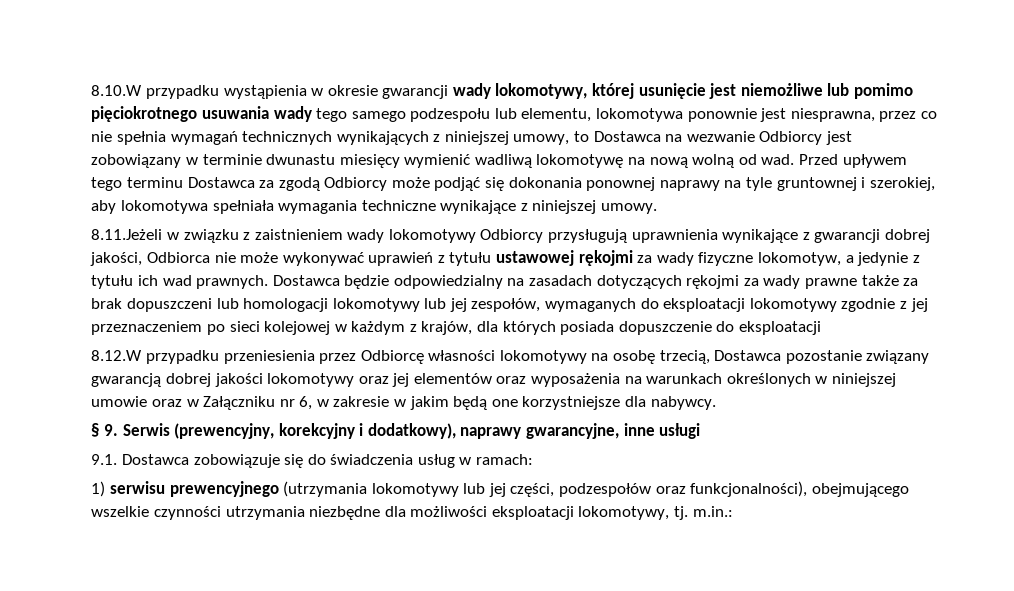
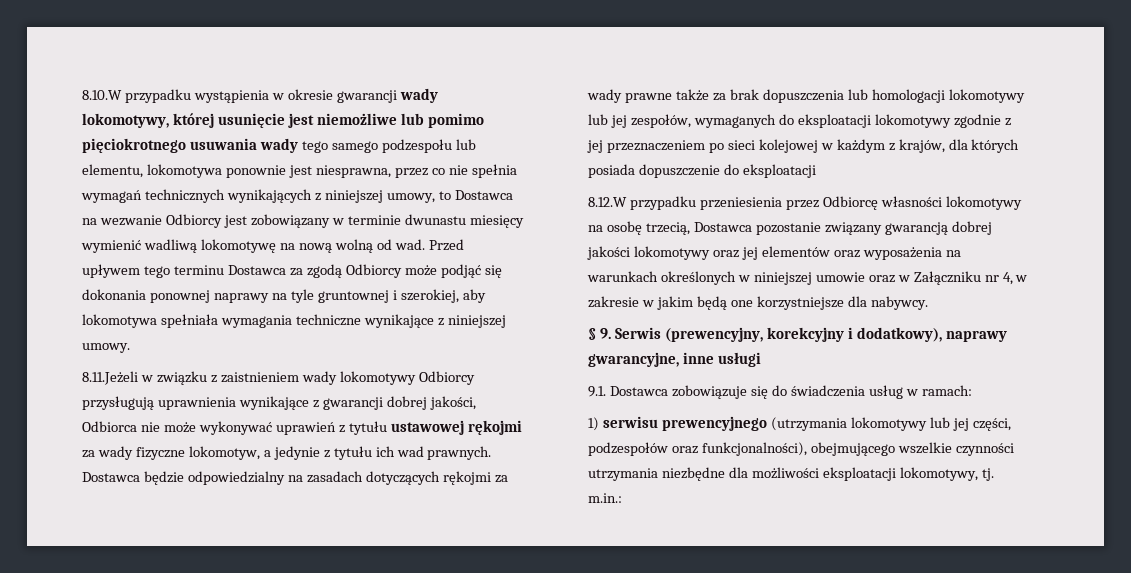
[126,298,212,312] dopuszczeni -> [762,89,844,103] dopuszczenia
[299,396,313,410] 6, -> [1002,272,1013,285] 4,

